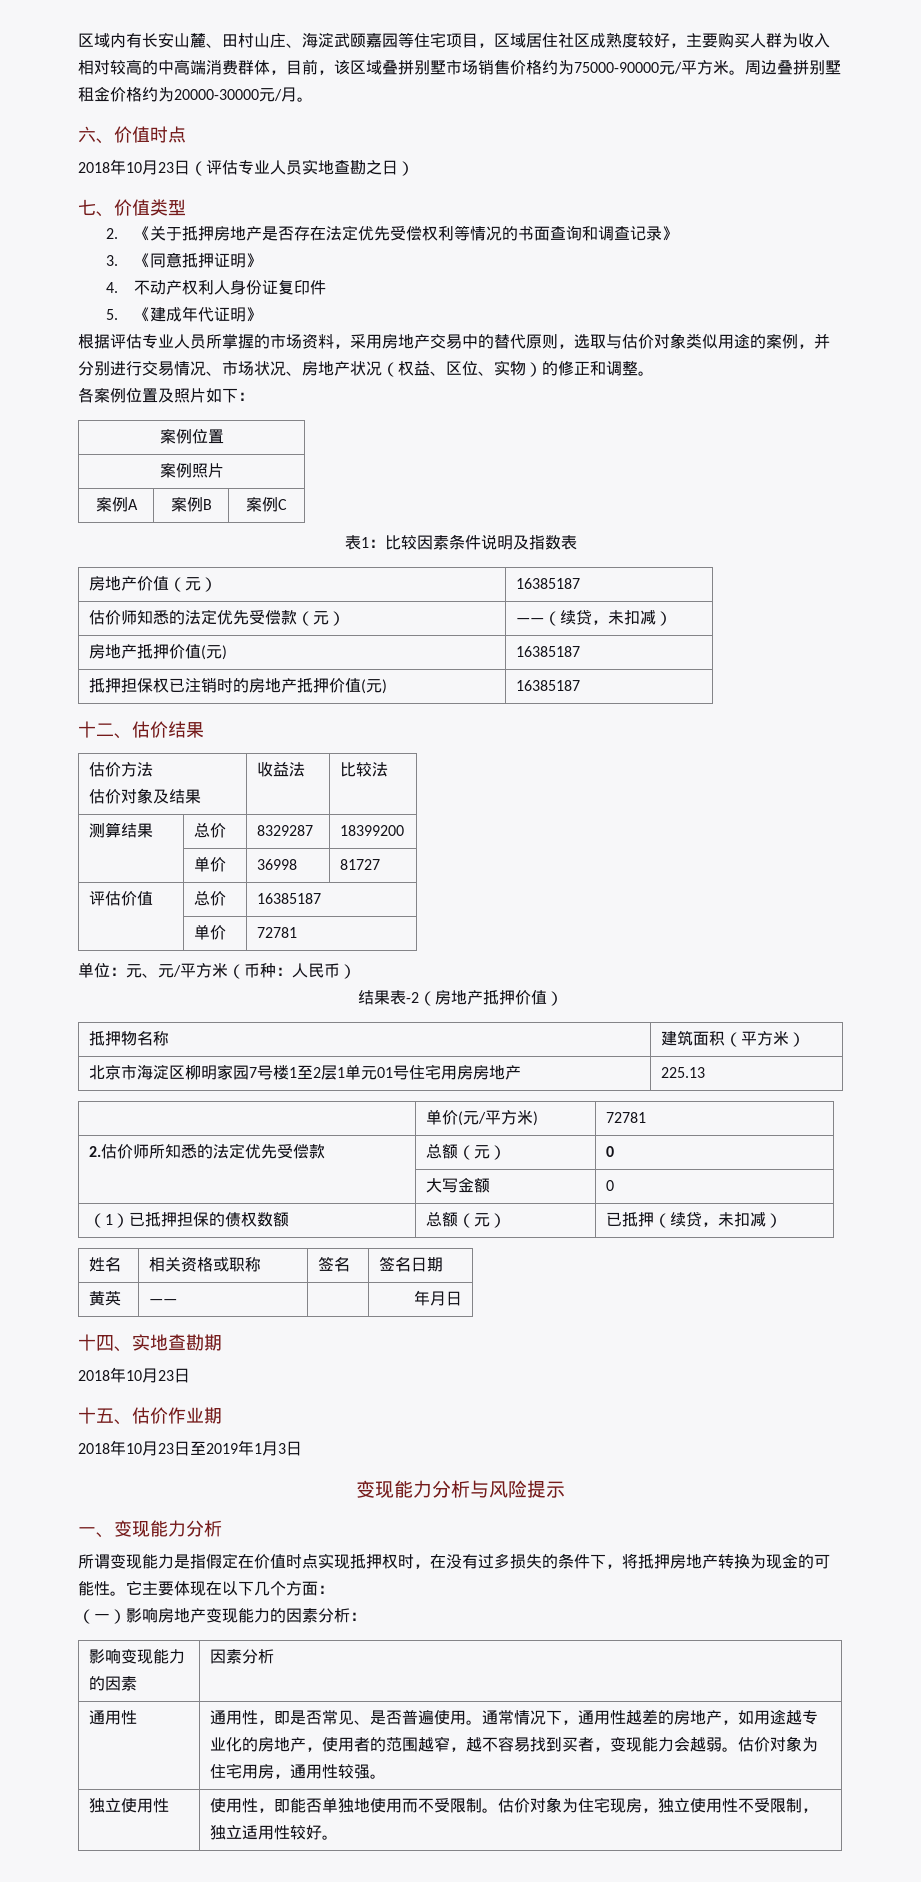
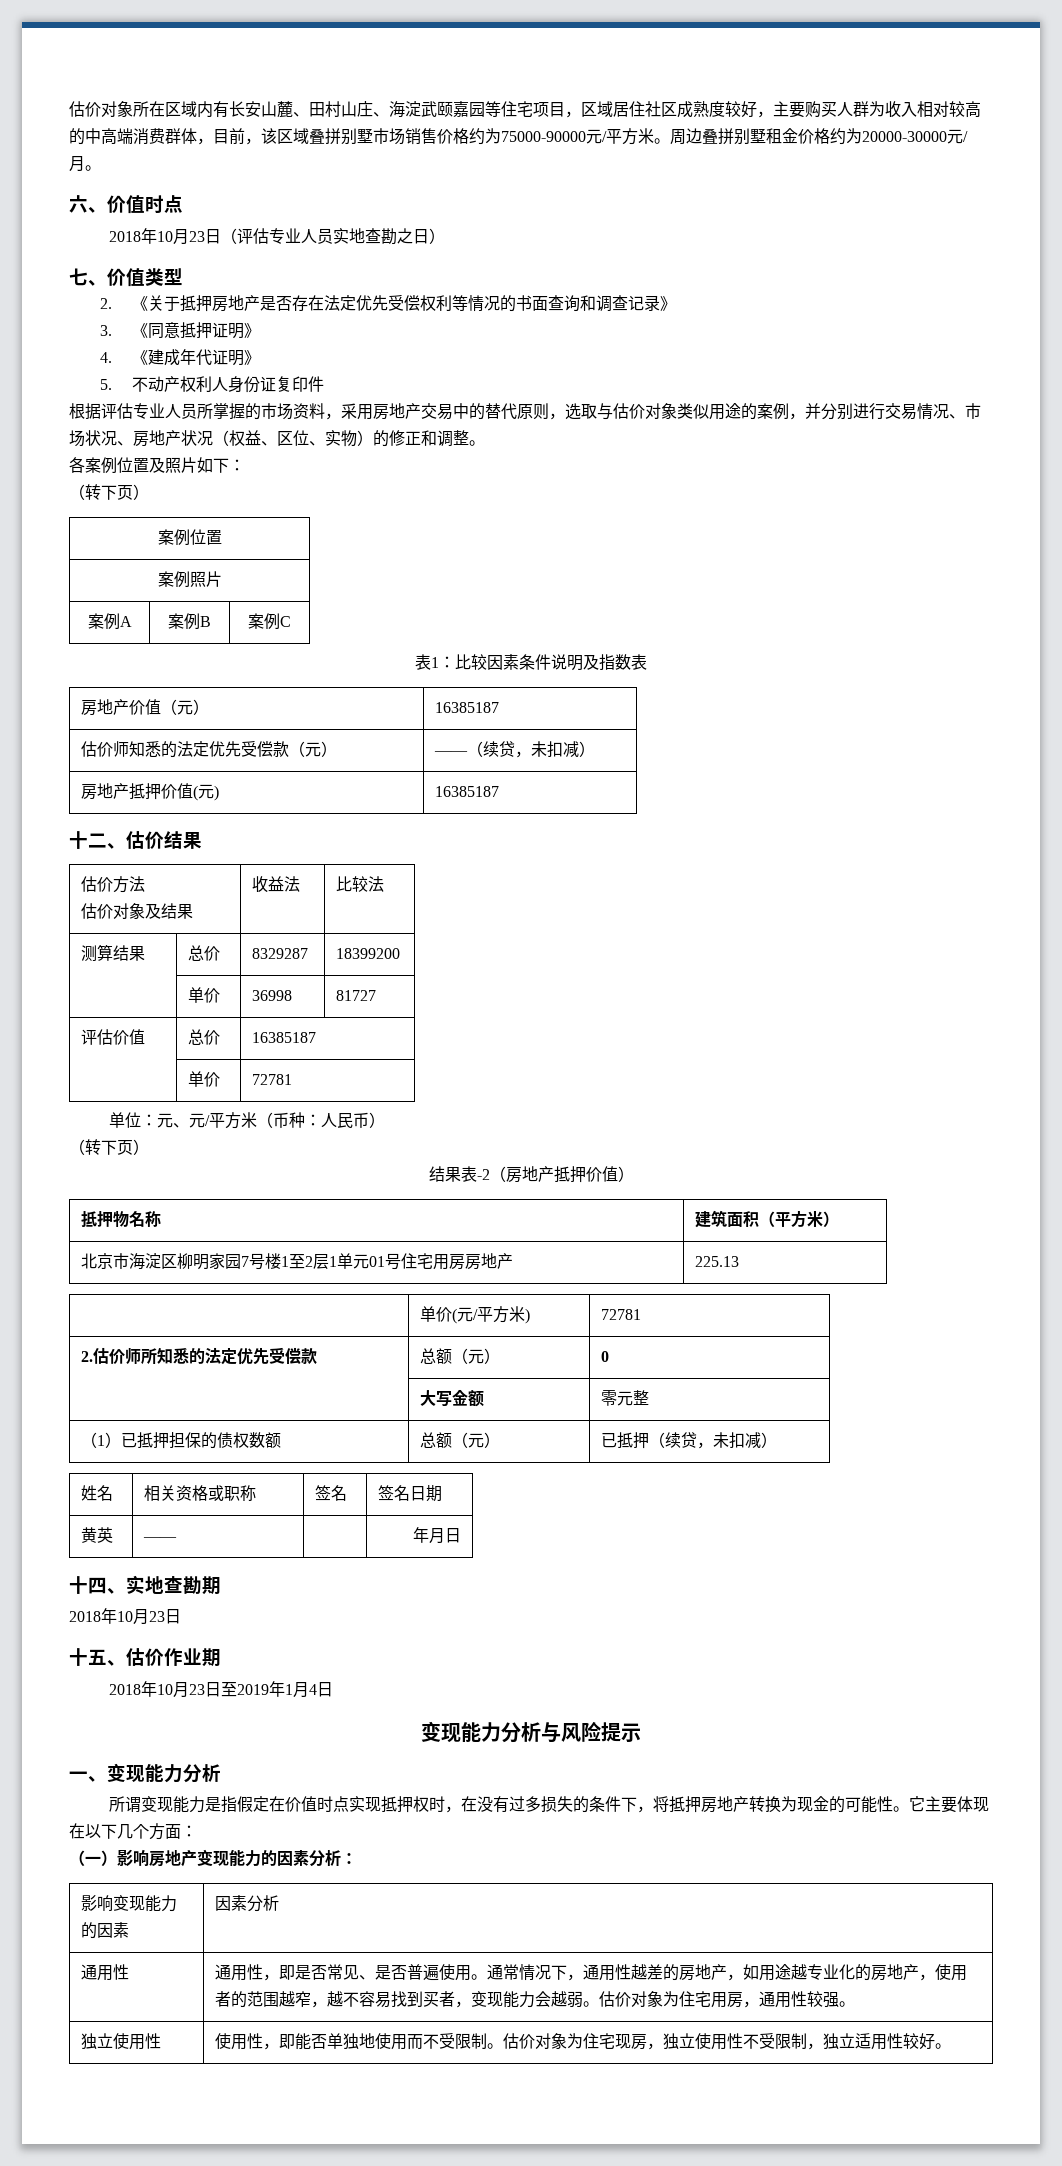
(78, 40) none -> [69,101,165,117] 估价对象所在
(119, 287) none -> [131,349,260,366] [100,379,113,390] 《建成年代证明》 // 5.
[106,306,263,322] // 5.《建成年代证明》 -> (324, 384) none
(254, 396) none -> [69,484,149,500] // （转下页）
[89,678,388,694] [516,680,581,691] // 抵押担保权已注销时的房地产抵押价值(元) | 16385187 -> (500, 791) none
(356, 971) none -> [69,1139,149,1155] // （转下页）
[606,1180,615,1191] 0 -> [601,1390,650,1406] 零元整
[278,1443,286,1454] 3 -> [309,1684,318,1695] 4

